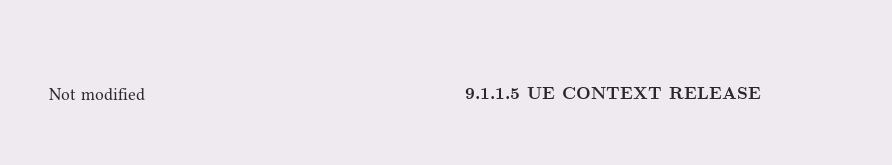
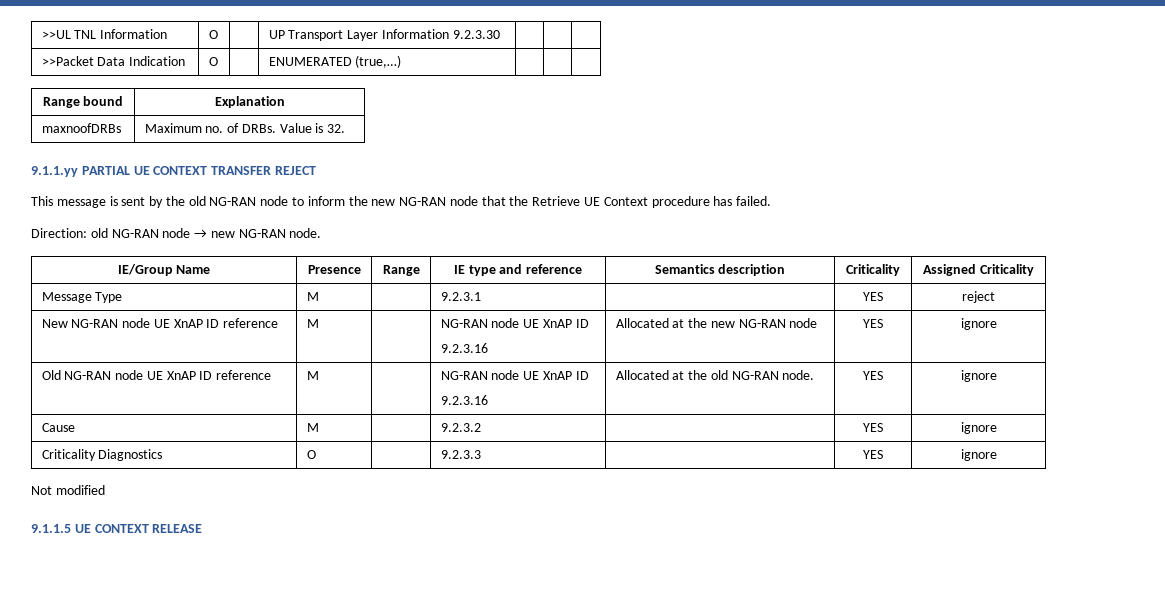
(49, 94) none -> [41,29,168,39] [208,30,218,39] [268,29,500,41] [41,56,186,66] [208,57,218,66] [268,55,402,68] [42,96,124,108] [214,96,285,108] [41,123,121,133] [144,123,346,133] [31,166,316,177] [31,196,772,208] [31,228,322,238] [117,264,211,276] [307,265,361,274] [382,265,420,276] [453,264,583,276] [654,264,786,276] [846,264,900,276] [923,264,1034,276] [41,292,123,303] [306,292,319,301] [440,292,481,301] [863,292,883,301] [962,291,995,303] [41,318,279,328] [306,319,319,328] [440,318,589,328] [440,343,488,353] [615,318,818,328] [863,319,883,328] [960,318,997,330] [41,370,272,380] [306,371,319,380] [440,370,589,380] [440,395,488,405] [615,370,815,380] [863,371,883,380] [960,370,997,382] [41,423,75,432] [306,423,319,432] [440,423,481,432] [863,423,883,432] [960,422,997,434] [41,449,163,461] [306,450,316,459] [440,450,481,459] [863,450,883,459] [960,449,997,461] >>UL TNL Information | O | | UP Transport Layer Information 9.2.3.30 | | | // >>Packet Data Indication | O | | ENUMERATED (true,…) | | | // Range bound | Explanation // maxnoofDRBs | Maximum no. of DRBs. Value is 32. // 9.1.1.yy PARTIAL UE CONTEXT TRANSFER REJECT // This message is sent by the old NG-RAN node to inform the new NG-RAN node that the Retrieve UE Context procedure has failed. // Direction: old NG-RAN node → new NG-RAN node. // IE/Group Name | Presence | Range | IE type and reference | Semantics description | Criticality | Assigned Criticality // Message Type | M | | 9.2.3.1 | | YES | reject // New NG-RAN node UE XnAP ID reference | M | | NG-RAN node UE XnAP ID // 9.2.3.16 | Allocated at the new NG-RAN node | YES | ignore // Old NG-RAN node UE XnAP ID reference | M | | NG-RAN node UE XnAP ID // 9.2.3.16 | Allocated at the old NG-RAN node. | YES | ignore // Cause | M | | 9.2.3.2 | | YES | ignore // Criticality Diagnostics | O | | 9.2.3.3 | | YES | ignore //

